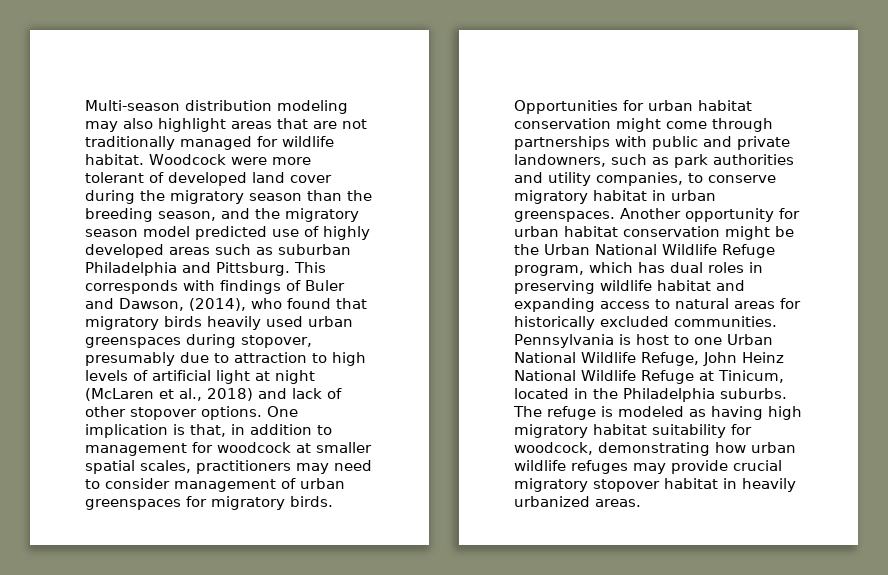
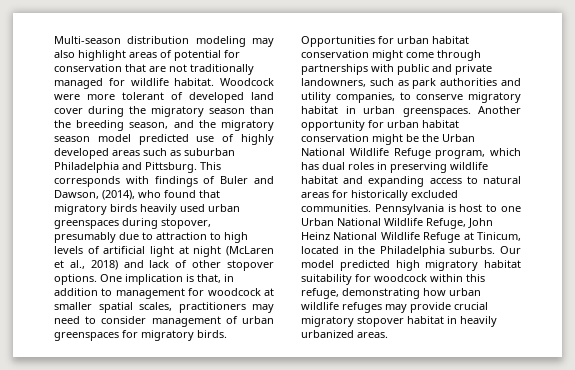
(272, 125) none -> [160,50,240,61] [54,64,122,72] of potential for conservation
[513,406,763,420] The refuge is modeled as having -> [500,246,521,254] [301,260,390,271] Our model predicted
[514,442,593,455] woodcock, -> [374,274,485,282] [301,288,339,299] woodcock within this refuge,

